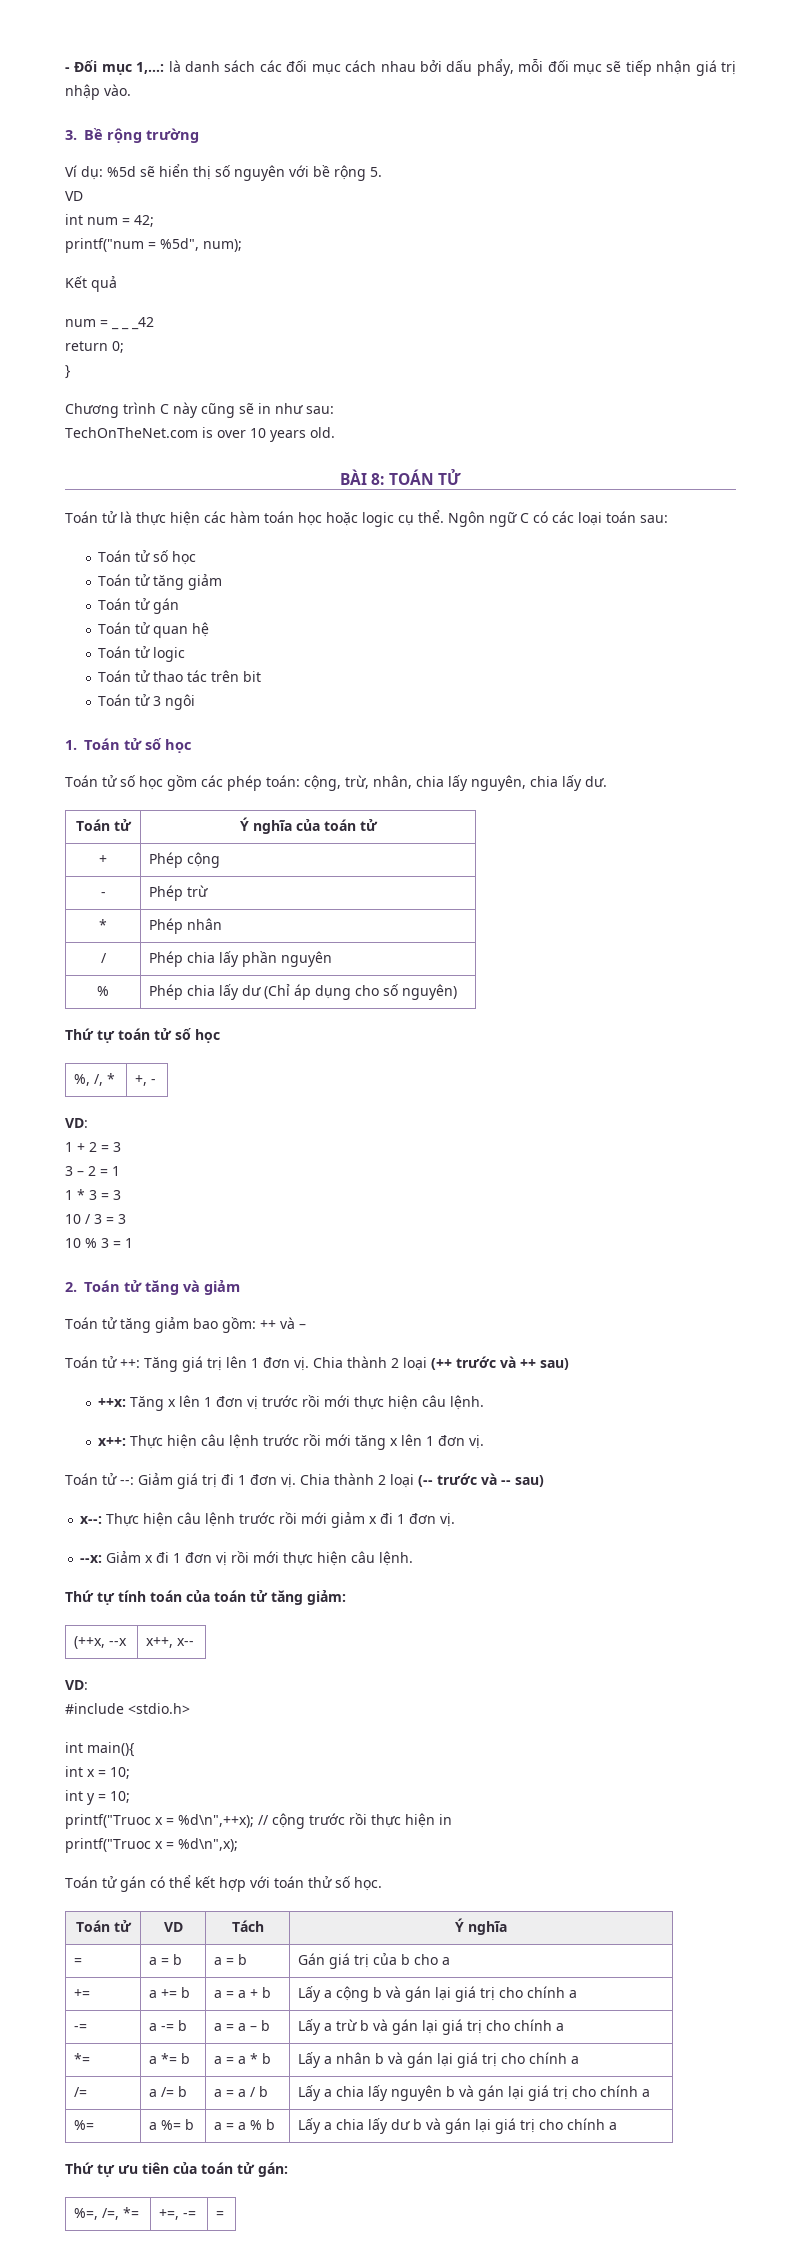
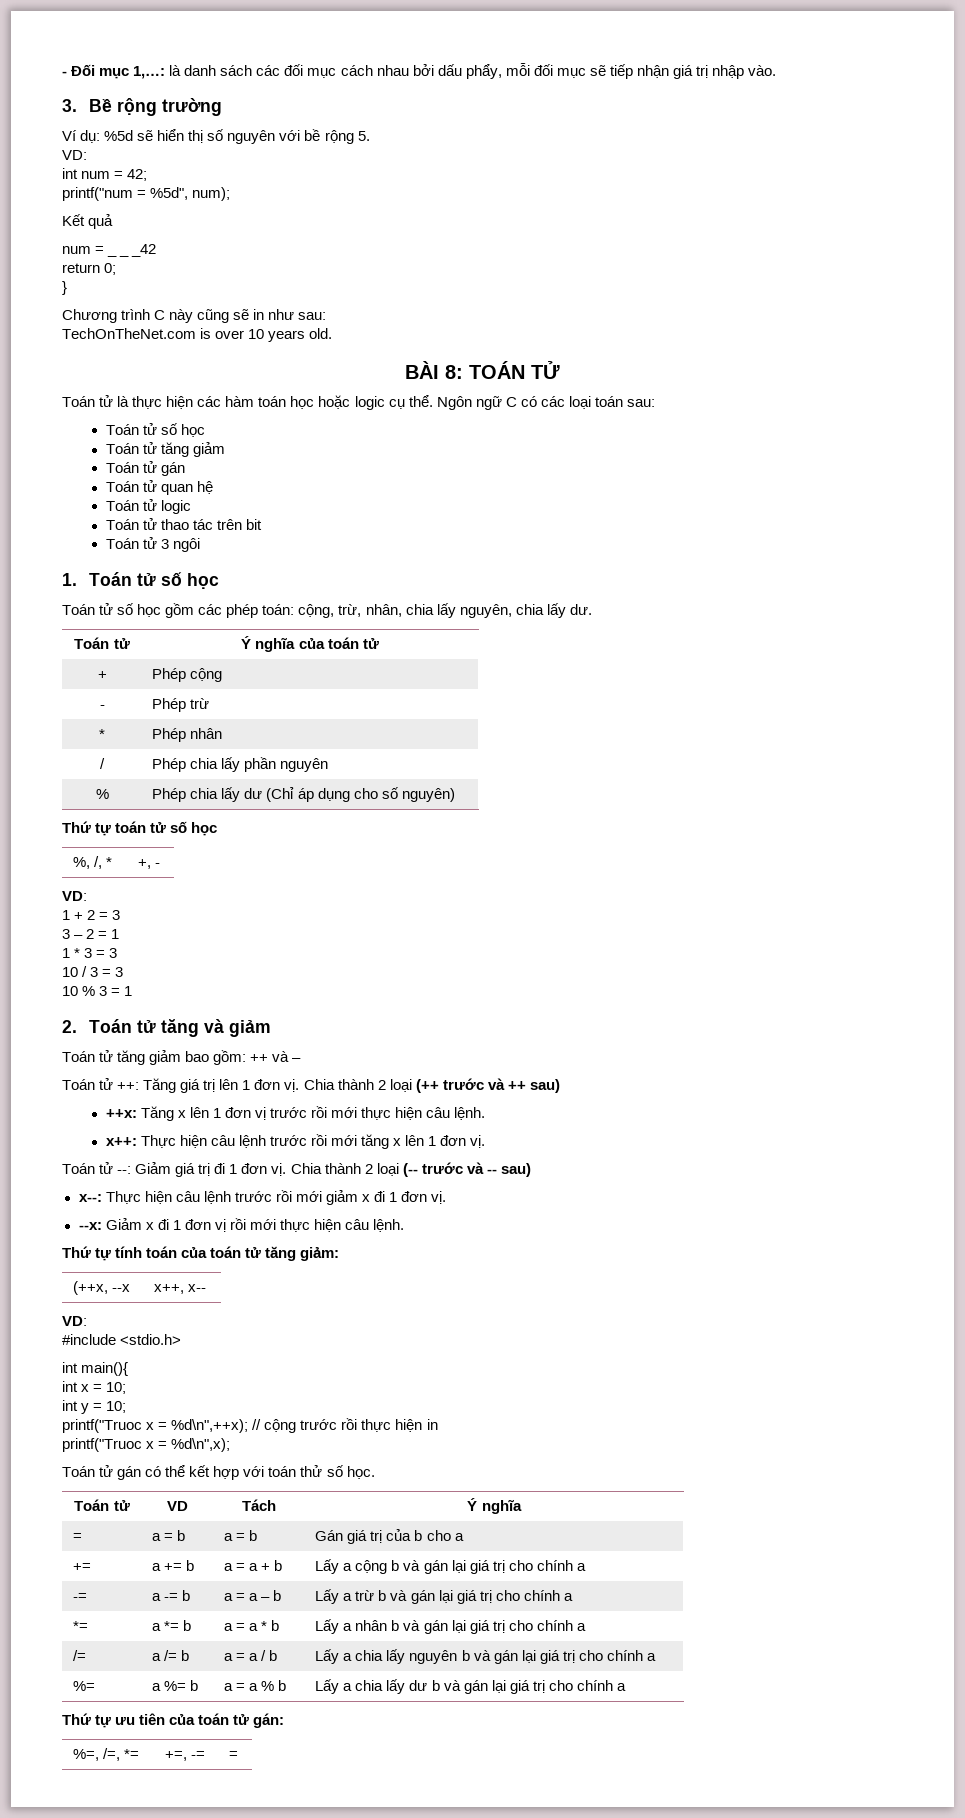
[65,191,83,201] VD -> [62,150,87,160] VD:

